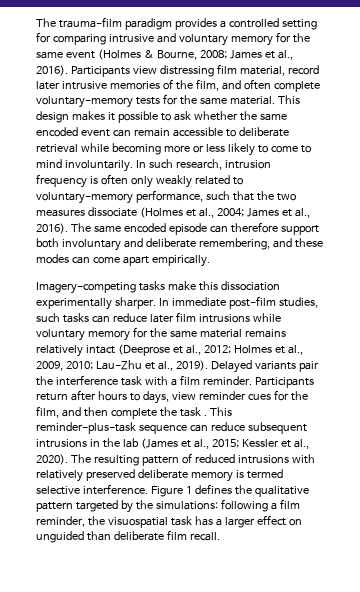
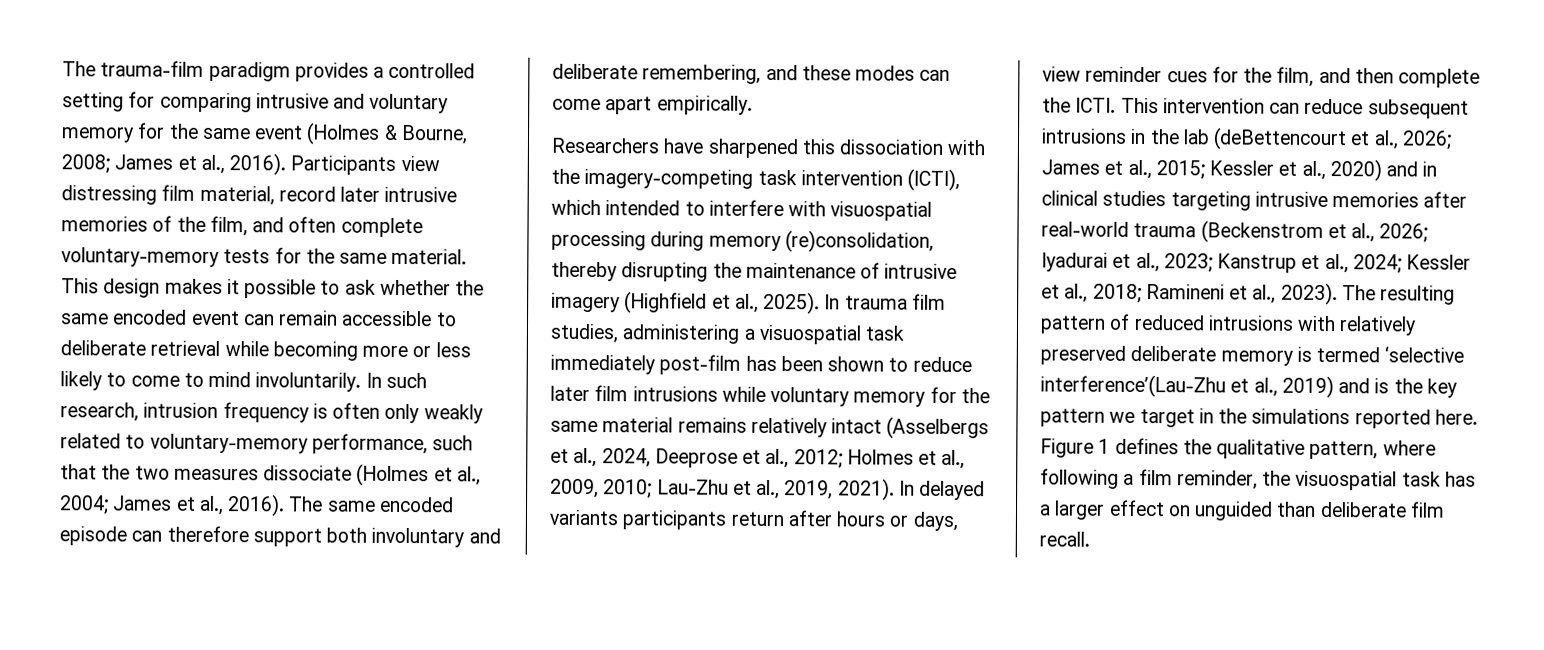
[36,281,280,294] [36,296,318,310] [36,313,110,323] Imagery-competing tasks make this dissociation experimentally sharper. In immediate post-film studies, such tasks can -> [551,137,987,159] [551,168,961,192] [551,199,933,221] [551,230,934,253] [551,261,958,282] [551,291,946,315] [550,323,905,345] [550,354,909,375] Researchers have sharpened this dissociation with the imagery-competing task intervention (ICTI), which intended to interfere with visuospatial processing during memory (re)consolidation, thereby disrupting the maintenance of intrusive imagery (Highfield et al., 2025). In trauma film studies, administering a visuospatial task immediately post-film has been shown to
[117,344,170,356] (Deeprose -> [886,416,990,440] [550,447,738,468] (Asselbergs et al., 2024, Deeprose
[175,360,319,373] [36,375,314,388] 2019). Delayed variants pair the interference task with a film reminder. Participants -> [784,478,986,501] [549,509,727,530] 2019, 2021). In delayed variants participants
[129,393,140,401] to -> [889,515,909,527] or
[179,407,232,417] [36,422,187,434] task . This reminder-plus-task sequence -> [1075,97,1265,114] ICTI. This intervention
[140,438,178,449] (James -> [1213,127,1452,151] [1041,159,1100,175] (deBettencourt et al., 2026; James
[36,454,68,465] 2020). -> [1329,159,1438,182] [1041,190,1468,211] [1041,220,1429,243] [1041,252,1472,274] [1041,282,1338,306] 2020) and in clinical studies targeting intrusive memories after real-world trauma (Beckenstrom et al., 2026; Iyadurai et al., 2023; Kanstrup et al., 2024; Kessler et al., 2018; Ramineni et al., 2023).
[36,484,148,495] selective interference. -> [1384,346,1465,363] [1040,374,1457,399] [1040,408,1478,429] ‘selective interference’(Lau-Zhu et al., 2019) and is the key pattern we target in the simulations reported here.
[36,500,218,513] pattern targeted by the simulations: -> [1309,440,1436,460] pattern, where

